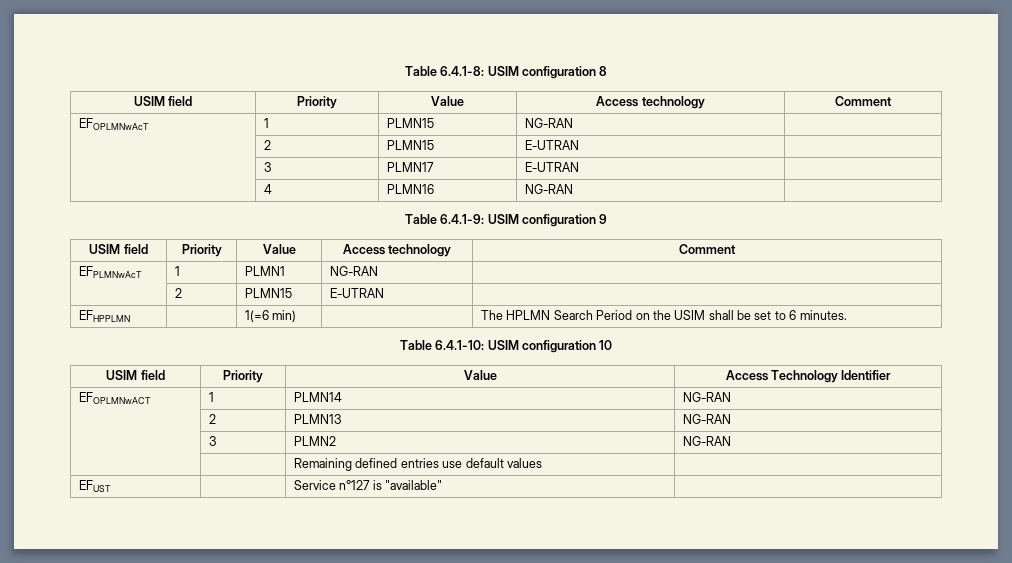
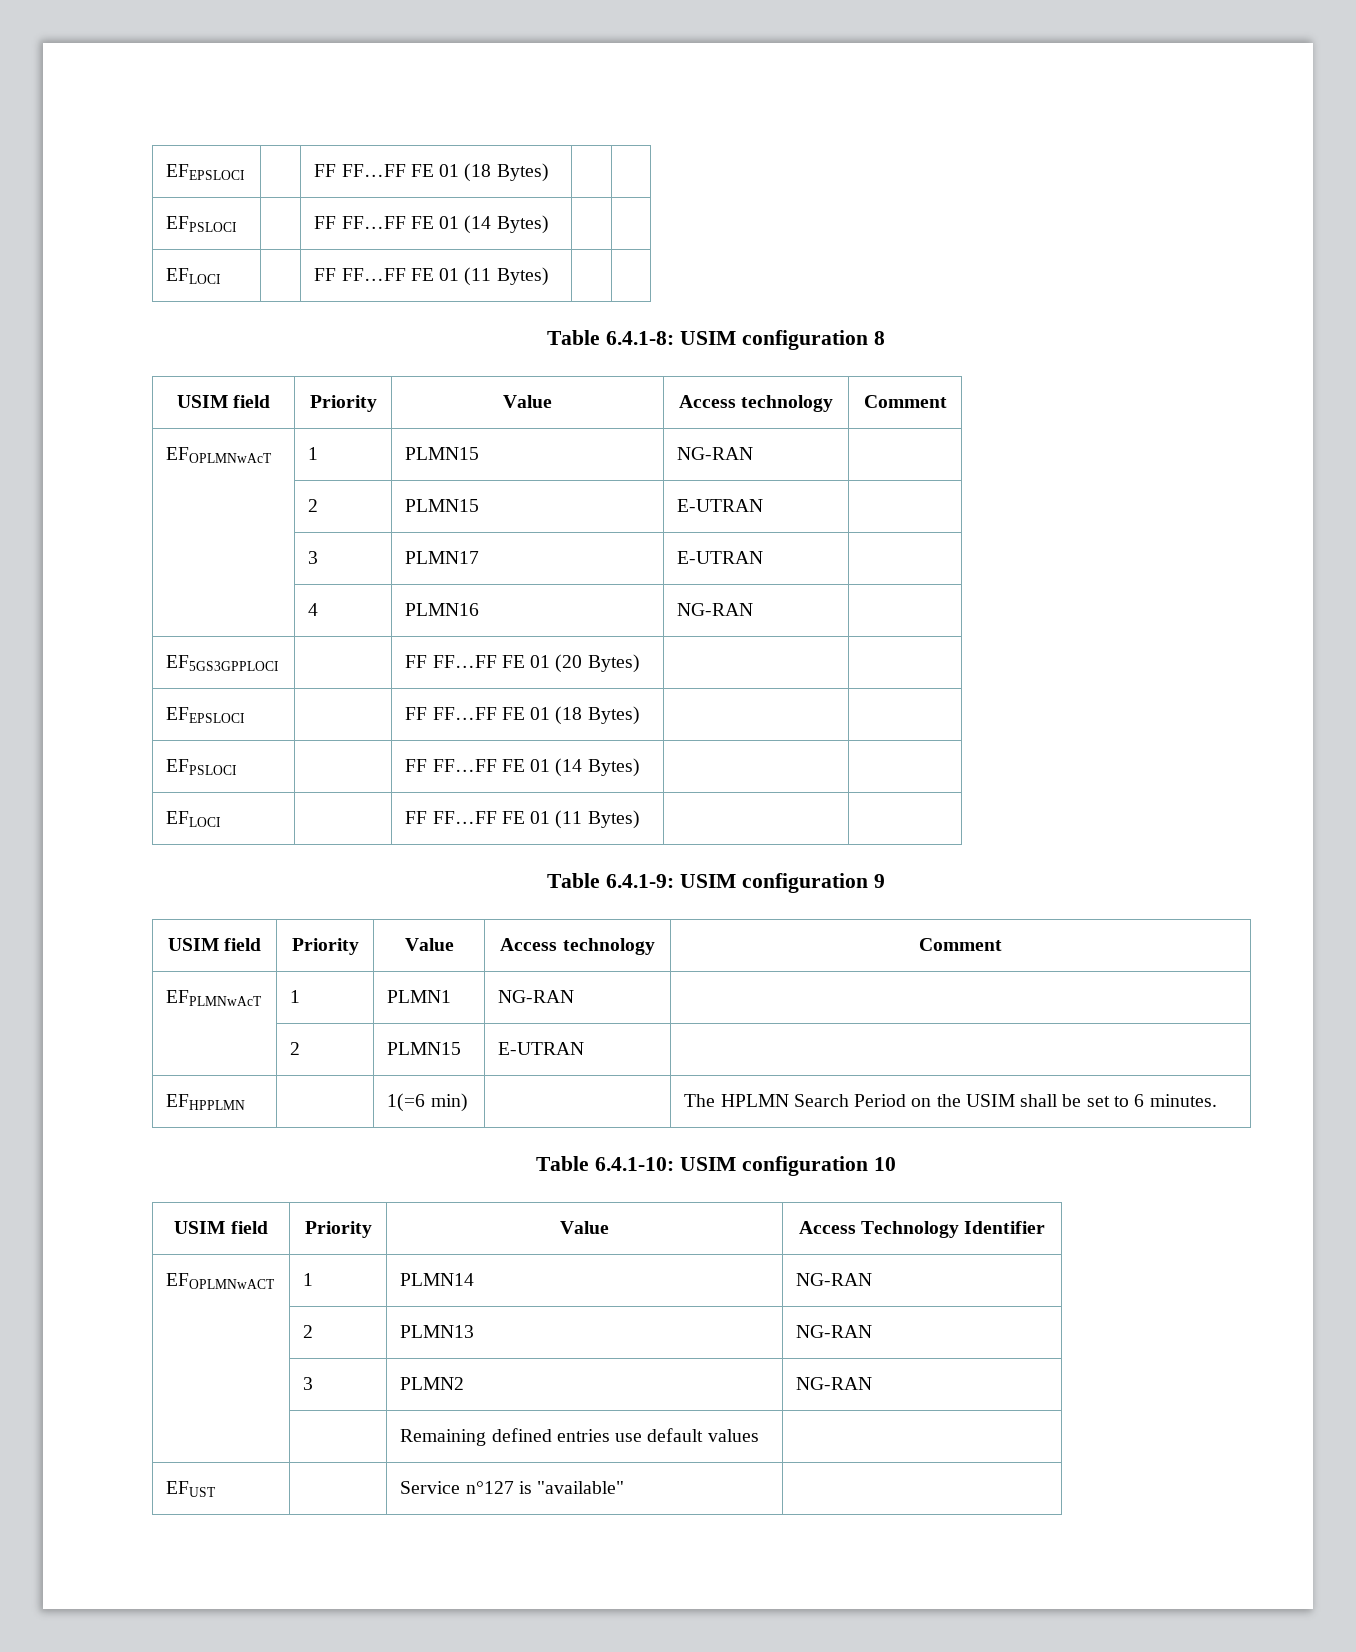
(404, 71) none -> [166,164,246,180] [314,163,549,182] [166,216,238,232] [314,215,549,234] [166,268,222,284] [314,267,549,286] EFEPSLOCI | | FF FF…FF FE 01 (18 Bytes) | | // EFPSLOCI | | FF FF…FF FE 01 (14 Bytes) | | // EFLOCI | | FF FF…FF FE 01 (11 Bytes) | | //
(574, 189) none -> [166,655,280,671] [405,654,640,673] [166,707,246,723] [405,706,640,725] [166,759,238,775] [405,758,640,777] [166,811,222,827] [405,810,640,829] // EF5GS3GPPLOCI | | FF FF…FF FE 01 (20 Bytes) | | // EFEPSLOCI | | FF FF…FF FE 01 (18 Bytes) | | // EFPSLOCI | | FF FF…FF FE 01 (14 Bytes) | | // EFLOCI | | FF FF…FF FE 01 (11 Bytes) | |

